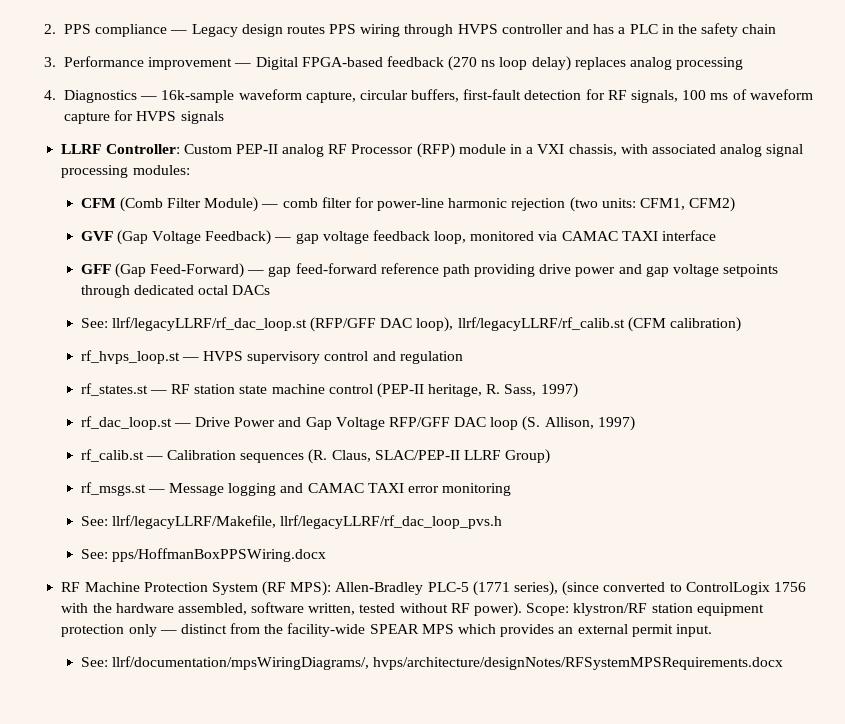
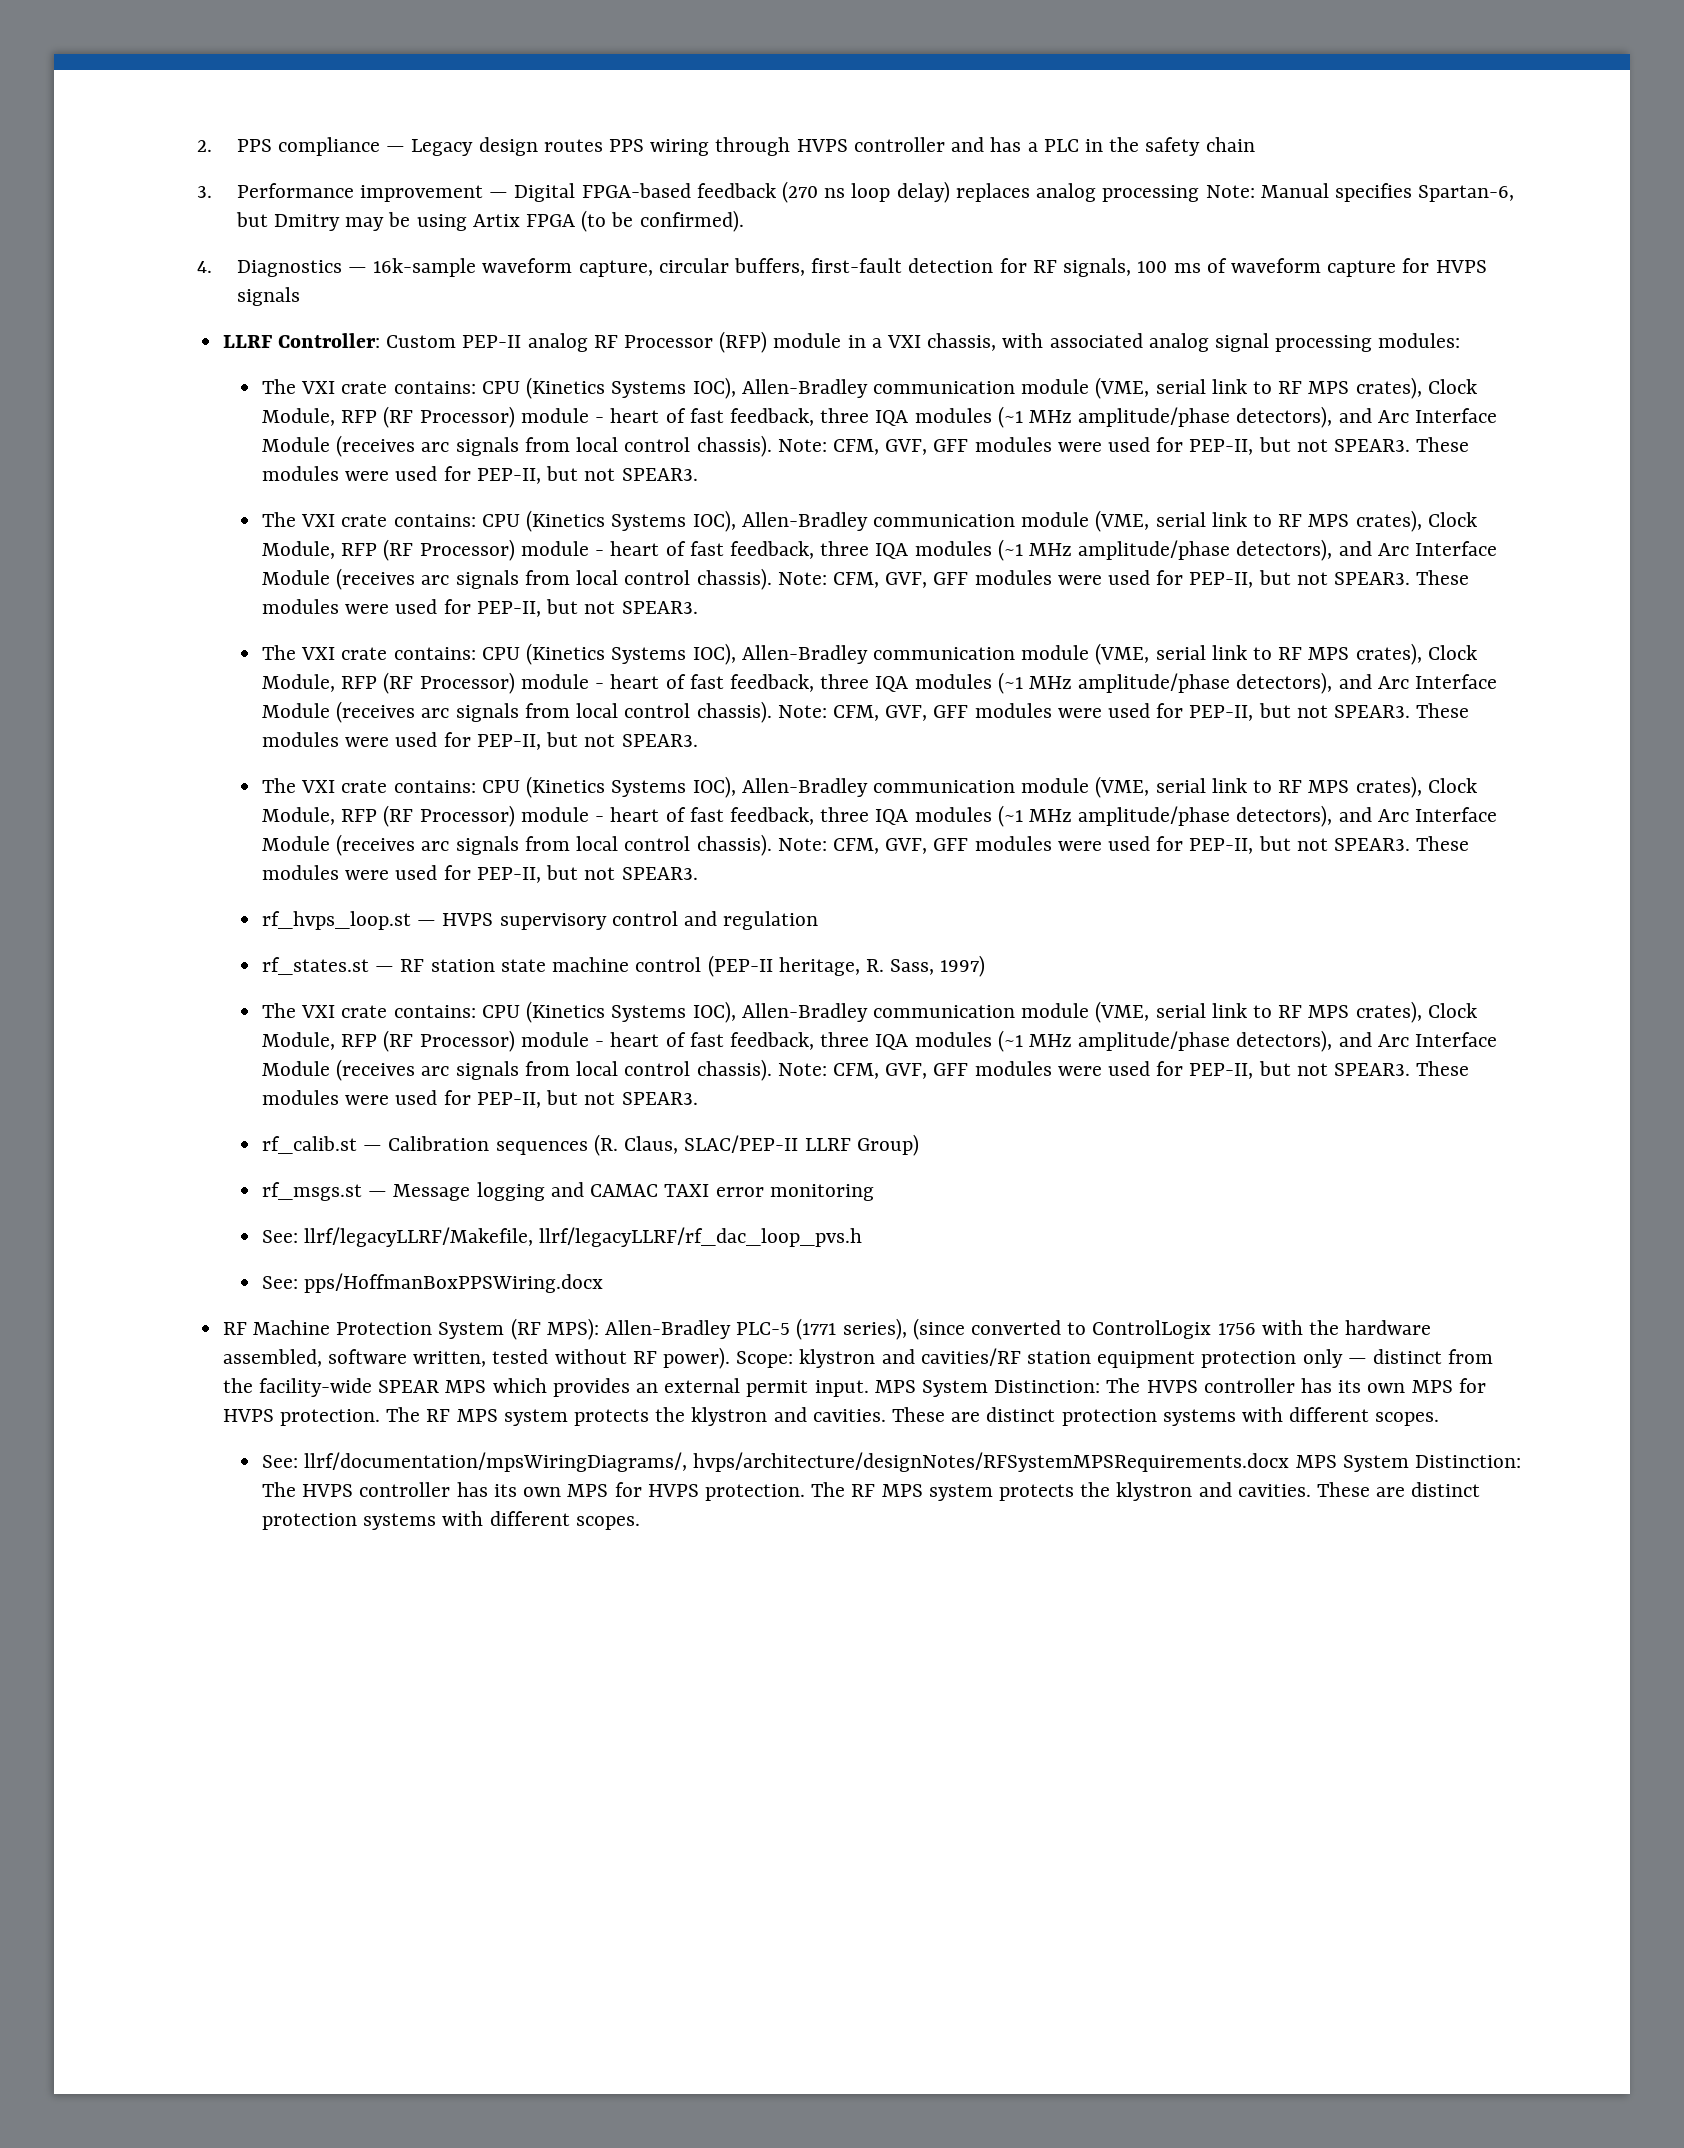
(744, 63) none -> [1205,183,1515,202] [235,210,744,232] Note: Manual specifies Spartan-6, but Dmitry may be using Artix FPGA (to be confirmed).
[80,197,736,212] [80,230,716,245] [80,263,779,278] [80,285,271,298] [80,317,741,332] CFM (Comb Filter Module) — comb filter for power-line harmonic rejection (two units: CFM1, CFM2) // GVF (Gap Voltage Feedback) — gap voltage feedback loop, monitored via CAMAC TAXI interface // GFF (Gap Feed-Forward) — gap feed-forward reference path providing drive power and gap voltage setpoints through dedicated octal DACs // See: llrf/legacyLLRF/rf_dac_loop.st (RFP/GFF DAC loop), llrf/legacyLLRF/rf_calib.st (CFM calibration) -> [262,377,1477,399] [262,406,1498,428] [262,435,1470,457] [262,466,698,484] [262,510,1477,532] [262,539,1498,561] [262,568,1470,590] [262,599,698,617] [262,643,1477,665] [262,672,1498,694] [262,701,1470,723] [262,732,698,750] [262,776,1477,798] [262,805,1498,827] [262,834,1470,856] [262,865,698,883] The VXI crate contains: CPU (Kinetics Systems IOC), Allen-Bradley communication module (VME, serial link to RF MPS crates), Clock Module, RFP (RF Processor) module - heart of fast feedback, three IQA modules (~1 MHz amplitude/phase detectors), and Arc Interface Module (receives arc signals from local control chassis). Note: CFM, GVF, GFF modules were used for PEP-II, but not SPEAR3. These modules were used for PEP-II, but not SPEAR3. // The VXI crate contains: CPU (Kinetics Systems IOC), Allen-Bradley communication module (VME, serial link to RF MPS crates), Clock Module, RFP (RF Processor) module - heart of fast feedback, three IQA modules (~1 MHz amplitude/phase detectors), and Arc Interface Module (receives arc signals from local control chassis). Note: CFM, GVF, GFF modules were used for PEP-II, but not SPEAR3. These modules were used for PEP-II, but not SPEAR3. // The VXI crate contains: CPU (Kinetics Systems IOC), Allen-Bradley communication module (VME, serial link to RF MPS crates), Clock Module, RFP (RF Processor) module - heart of fast feedback, three IQA modules (~1 MHz amplitude/phase detectors), and Arc Interface Module (receives arc signals from local control chassis). Note: CFM, GVF, GFF modules were used for PEP-II, but not SPEAR3. These modules were used for PEP-II, but not SPEAR3. // The VXI crate contains: CPU (Kinetics Systems IOC), Allen-Bradley communication module (VME, serial link to RF MPS crates), Clock Module, RFP (RF Processor) module - heart of fast feedback, three IQA modules (~1 MHz amplitude/phase detectors), and Arc Interface Module (receives arc signals from local control chassis). Note: CFM, GVF, GFF modules were used for PEP-II, but not SPEAR3. These modules were used for PEP-II, but not SPEAR3.
[80,416,635,431] rf_dac_loop.st — Drive Power and Gap Voltage RFP/GFF DAC loop (S. Allison, 1997) -> [262,1001,1477,1023] [262,1030,1498,1052] [262,1059,1470,1081] [262,1090,698,1108] The VXI crate contains: CPU (Kinetics Systems IOC), Allen-Bradley communication module (VME, serial link to RF MPS crates), Clock Module, RFP (RF Processor) module - heart of fast feedback, three IQA modules (~1 MHz amplitude/phase detectors), and Arc Interface Module (receives arc signals from local control chassis). Note: CFM, GVF, GFF modules were used for PEP-II, but not SPEAR3. These modules were used for PEP-II, but not SPEAR3.
[573,603,648,616] klystron/RF -> [799,1348,1021,1368] klystron and cavities/RF
[80,656,783,670] // See: llrf/documentation/mpsWiringDiagrams/, hvps/architecture/designNotes/RFSystemMPSRequirements.docx -> [874,1378,1486,1397] [222,1407,1440,1426] [262,1452,1522,1472] [262,1482,1481,1501] [262,1511,640,1530] MPS System Distinction: The HVPS controller has its own MPS for HVPS protection. The RF MPS system protects the klystron and cavities. These are distinct protection systems with different scopes. // See: llrf/documentation/mpsWiringDiagrams/, hvps/architecture/designNotes/RFSystemMPSRequirements.docx MPS System Distinction: The HVPS controller has its own MPS for HVPS protection. The RF MPS system protects the klystron and cavities. These are distinct protection systems with different scopes.

